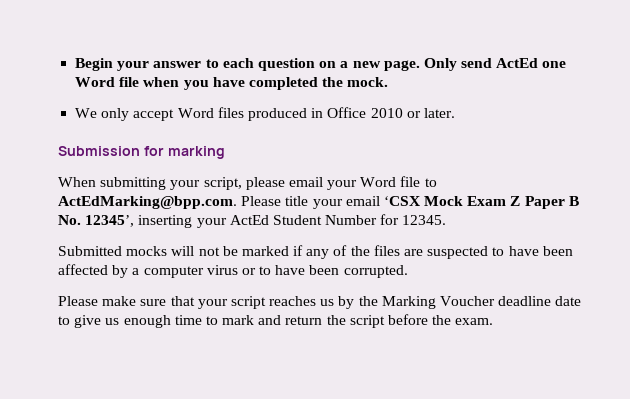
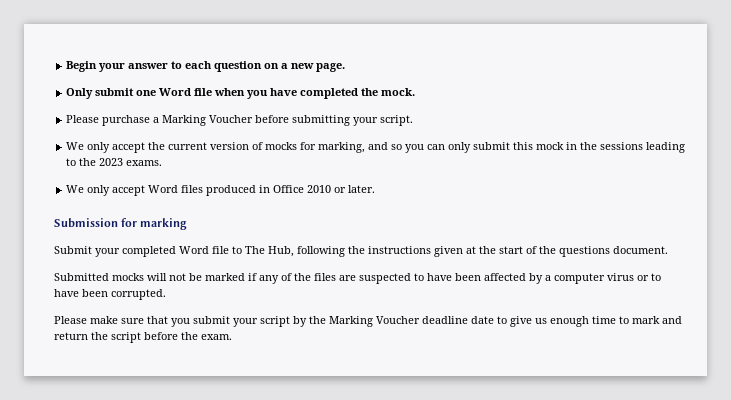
[423,58,539,71] Only send ActEd -> [66,88,135,99] // Only submit
(389, 82) none -> [66,115,414,126] [66,142,686,153] [66,158,163,166] // Please purchase a Marking Voucher before submitting your script. // We only accept the current version of mocks for marking, and so you can only submit this mock in the sessions leading to the 2023 exams.
[58,176,437,190] [58,196,579,209] [58,214,447,228] When submitting your script, please email your Word file to ActEdMarking@bpp.com. Please title your email ‘CSX Mock Exam Z Paper B No. 12345’, inserting your ActEd Student Number for 12345. -> [54,246,668,257] Submit your completed Word file to The Hub, following the instructions given at the start of the questions document.
[197,296,335,309] your script reaches us -> [171,316,290,327] you submit your script

